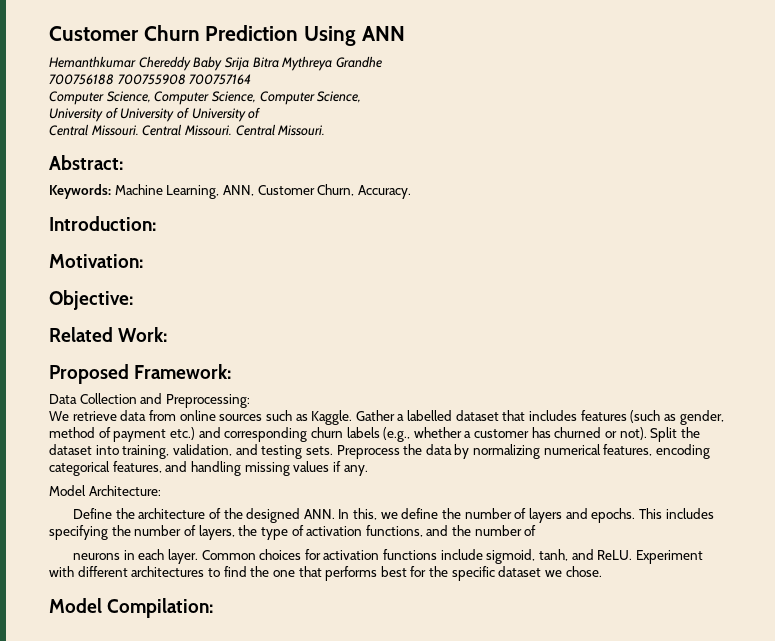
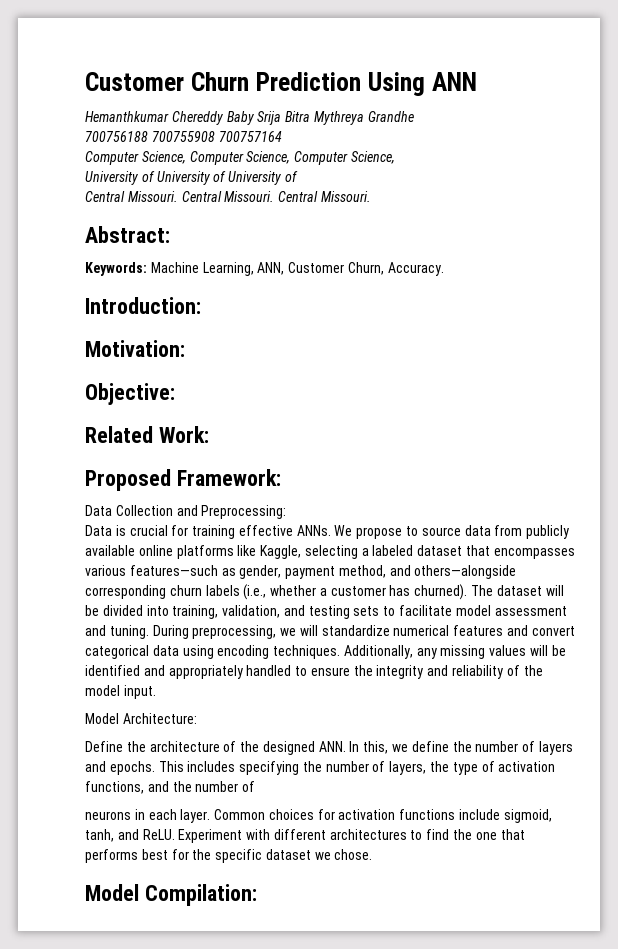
[49,410,724,425] [49,427,221,442] We retrieve data from online sources such as Kaggle. Gather a labelled dataset that includes features (such as gender, method of payment etc.) and -> [85,525,570,539] [85,545,575,559] [85,565,517,579] Data is crucial for training effective ANNs. We propose to source data from publicly available online platforms like Kaggle, selecting a labeled dataset that encompasses various features—such as gender, payment method, and others—alongside
[383,427,411,442] (e.g., -> [243,584,267,600] (i.e.,
[554,427,700,442] [49,444,92,455] churned or not). Split the dataset -> [414,584,564,600] [85,605,143,616] churned). The dataset will be divided
[305,444,711,459] [49,461,368,476] sets. Preprocess the data by normalizing numerical features, encoding categorical features, and handling missing values if any. -> [353,605,567,616] [85,625,575,639] [85,645,566,659] [85,665,543,679] [85,685,156,699] sets to facilitate model assessment and tuning. During preprocessing, we will standardize numerical features and convert categorical data using encoding techniques. Additionally, any missing values will be identified and appropriately handled to ensure the integrity and reliability of the model input.

